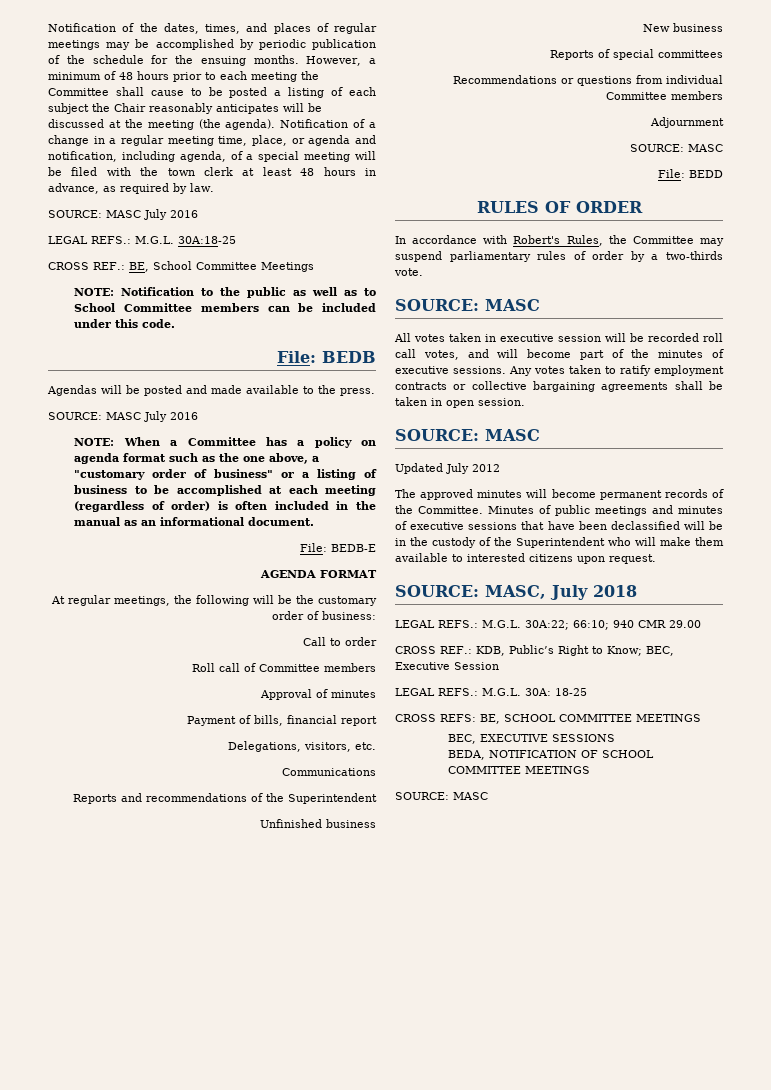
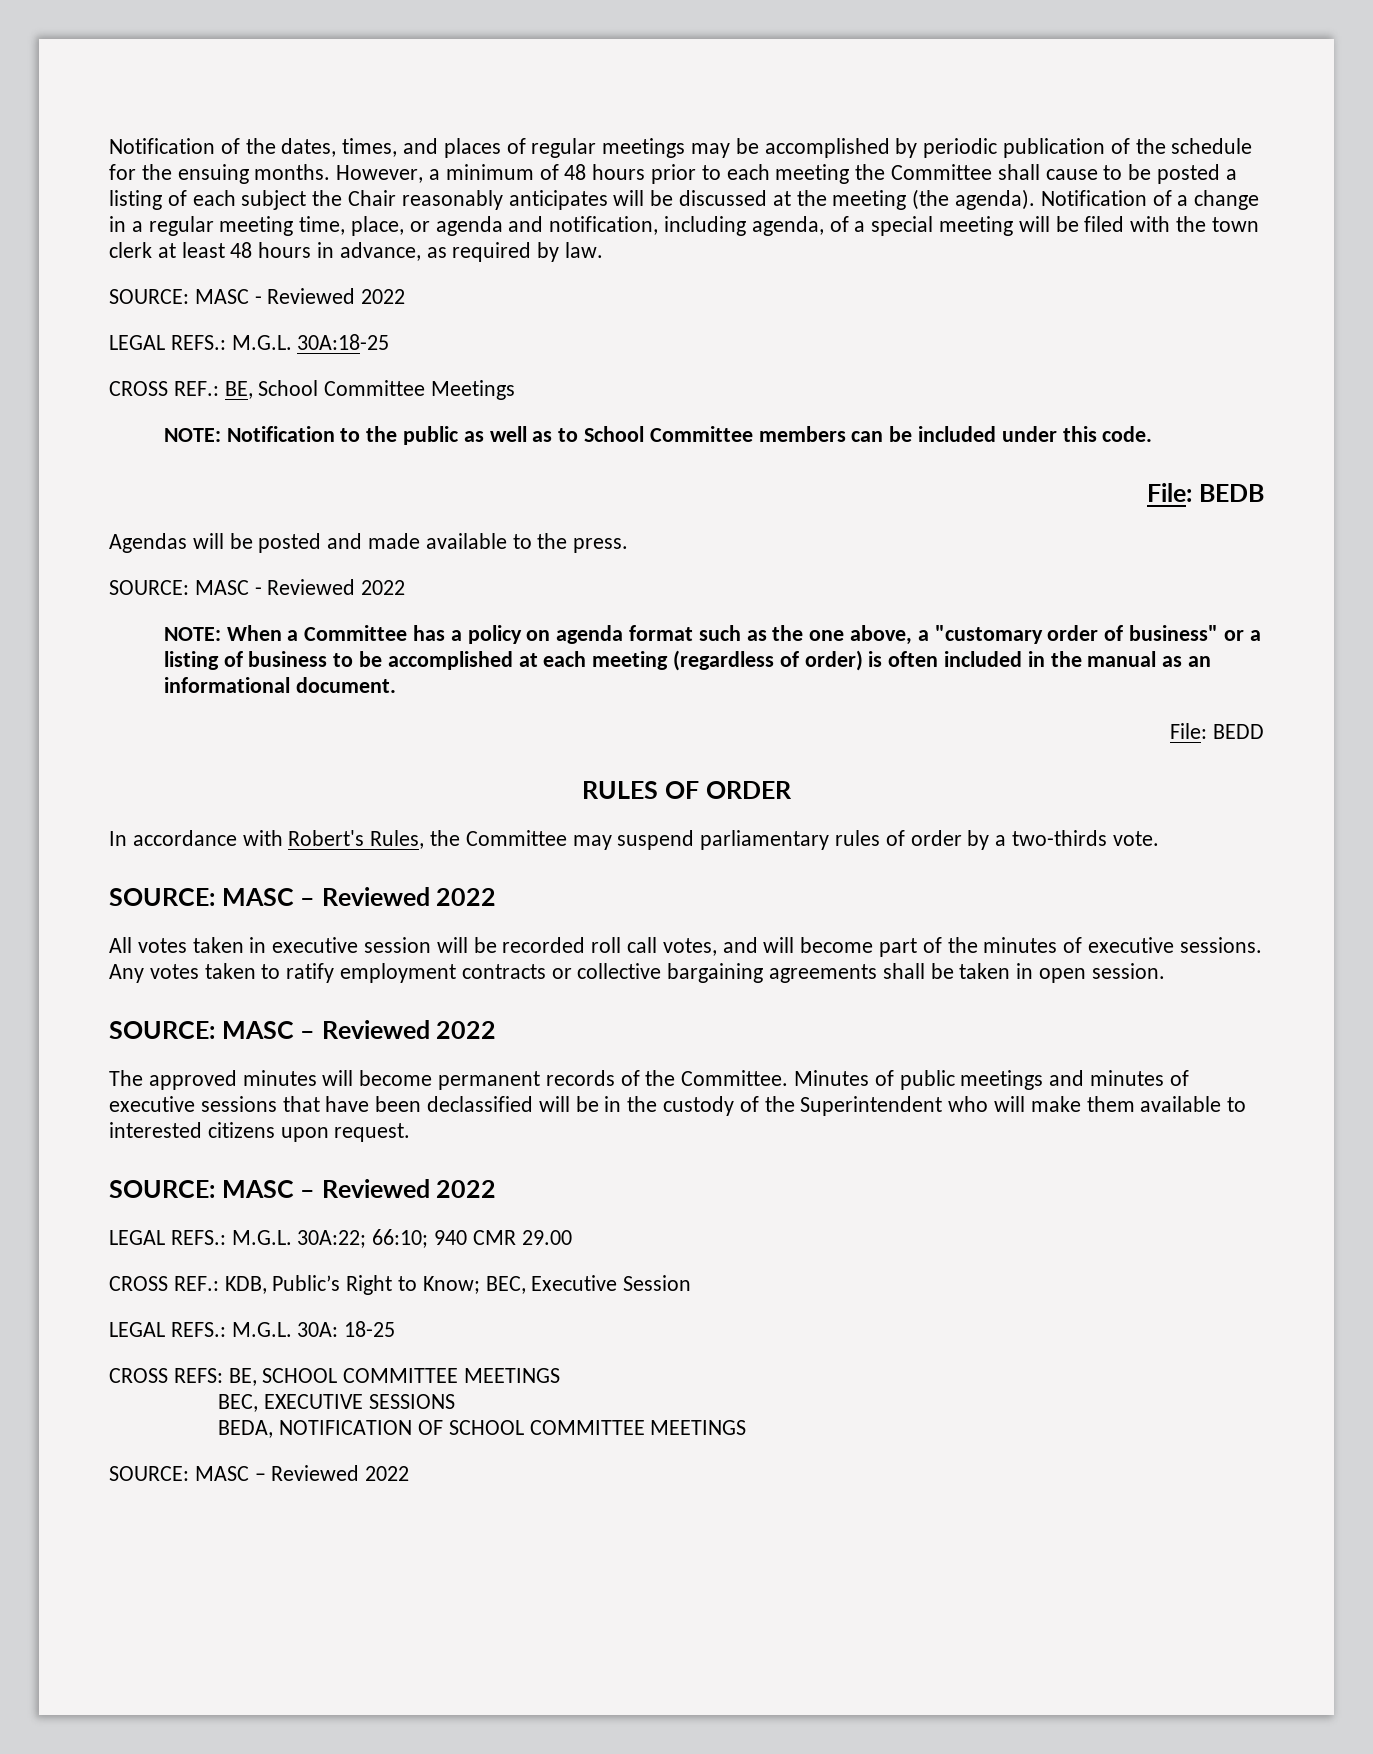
[144,209,198,220] July 2016 -> [254,288,406,304] - Reviewed 2022
[144,411,198,422] July 2016 -> [254,579,406,595] - Reviewed 2022
[300,543,376,552] [260,570,377,578] [51,595,377,606] [272,611,376,620] [303,637,377,646] [192,663,376,672] [260,689,376,700] [187,715,377,726] [228,741,376,752] [282,768,376,776] [73,793,377,804] [260,819,376,828] [643,23,723,32] [550,49,723,60] [453,75,723,86] [606,91,723,100] [650,117,724,128] [630,144,723,152] // File: BEDB-E // AGENDA FORMAT // At regular meetings, the following will be the customary order of business: // Call to order // Roll call of Committee members // Approval of minutes // Payment of bills, financial report // Delegations, visitors, etc. // Communications // Reports and recommendations of the Superintendent // Unfinished business // New business // Reports of special committees // Recommendations or questions from individual Committee members // Adjournment // SOURCE: MASC -> (396, 685) none
(540, 305) none -> [300,887,497,906] – Reviewed 2022
[395,463,500,474] // Updated July 2012 -> [300,1020,497,1039] – Reviewed 2022
[485,585,637,600] MASC, July 2018 -> [221,1179,497,1198] MASC – Reviewed 2022
(488, 796) none -> [254,1465,410,1481] – Reviewed 2022

